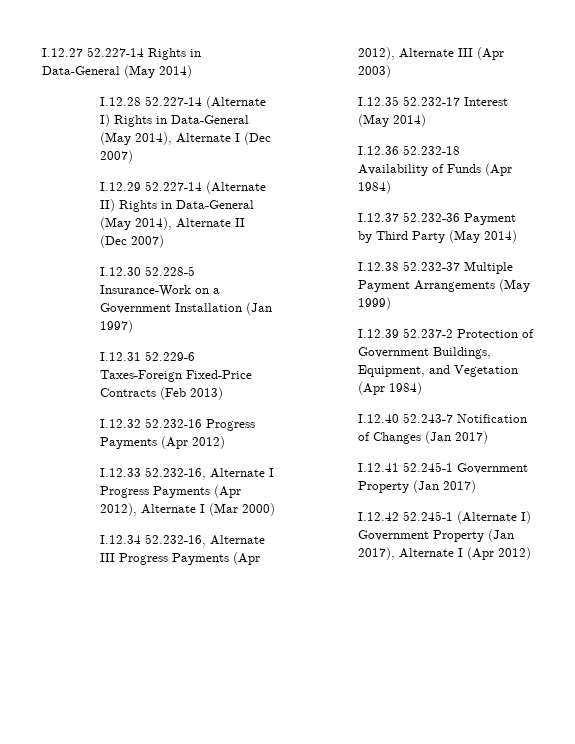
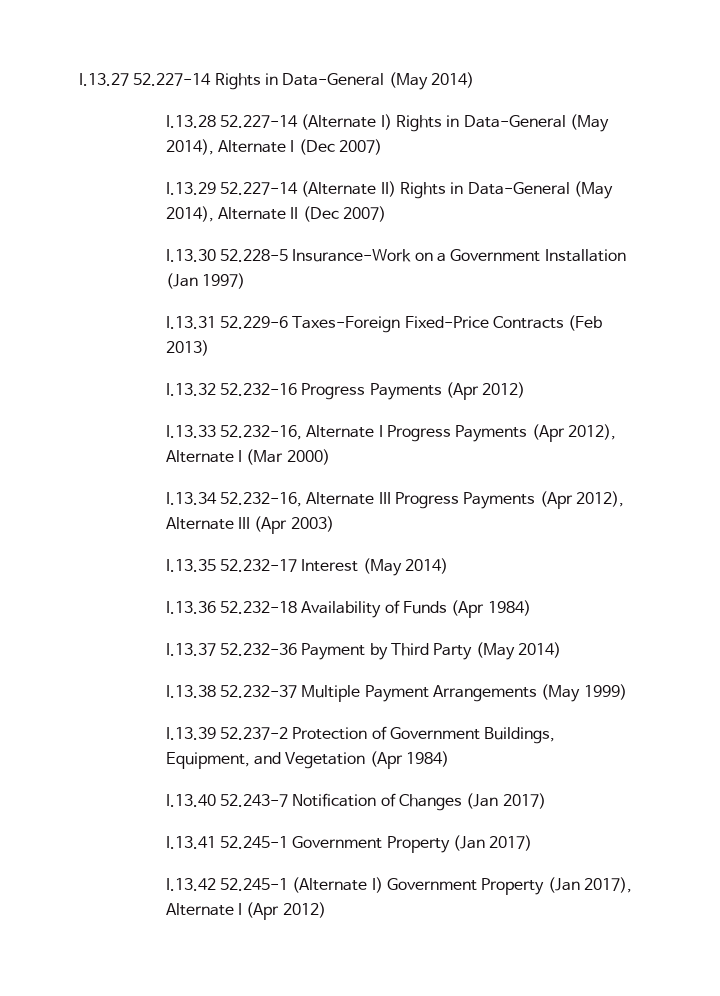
[42,48,83,57] I.12.27 -> [79,73,129,86] I.13.27
[99,97,141,106] I.12.28 -> [165,115,216,128] I.13.28
[99,182,141,191] I.12.29 -> [165,182,216,195] I.13.29
[99,267,141,276] I.12.30 -> [165,249,216,262] I.13.30
[99,352,141,361] I.12.31 -> [165,316,216,329] I.13.31
[99,419,141,428] I.12.32 -> [165,383,216,396] I.13.32
[99,468,141,477] I.12.33 -> [165,425,216,438] I.13.33
[99,535,141,544] I.12.34 -> [165,492,217,505] I.13.34
[357,96,399,106] I.12.35 -> [165,559,216,572] I.13.35
[357,146,399,155] I.12.36 -> [165,601,216,614] I.13.36
[357,213,399,222] I.12.37 -> [165,643,216,656] I.13.37
[357,262,399,271] I.12.38 -> [165,685,216,698] I.13.38
[357,329,399,338] I.12.39 -> [165,727,216,740] I.13.39
[357,414,399,423] I.12.40 -> [165,794,216,807] I.13.40
[357,463,399,472] I.12.41 -> [165,836,216,849] I.13.41
[357,512,399,521] I.12.42 -> [165,878,216,891] I.13.42

